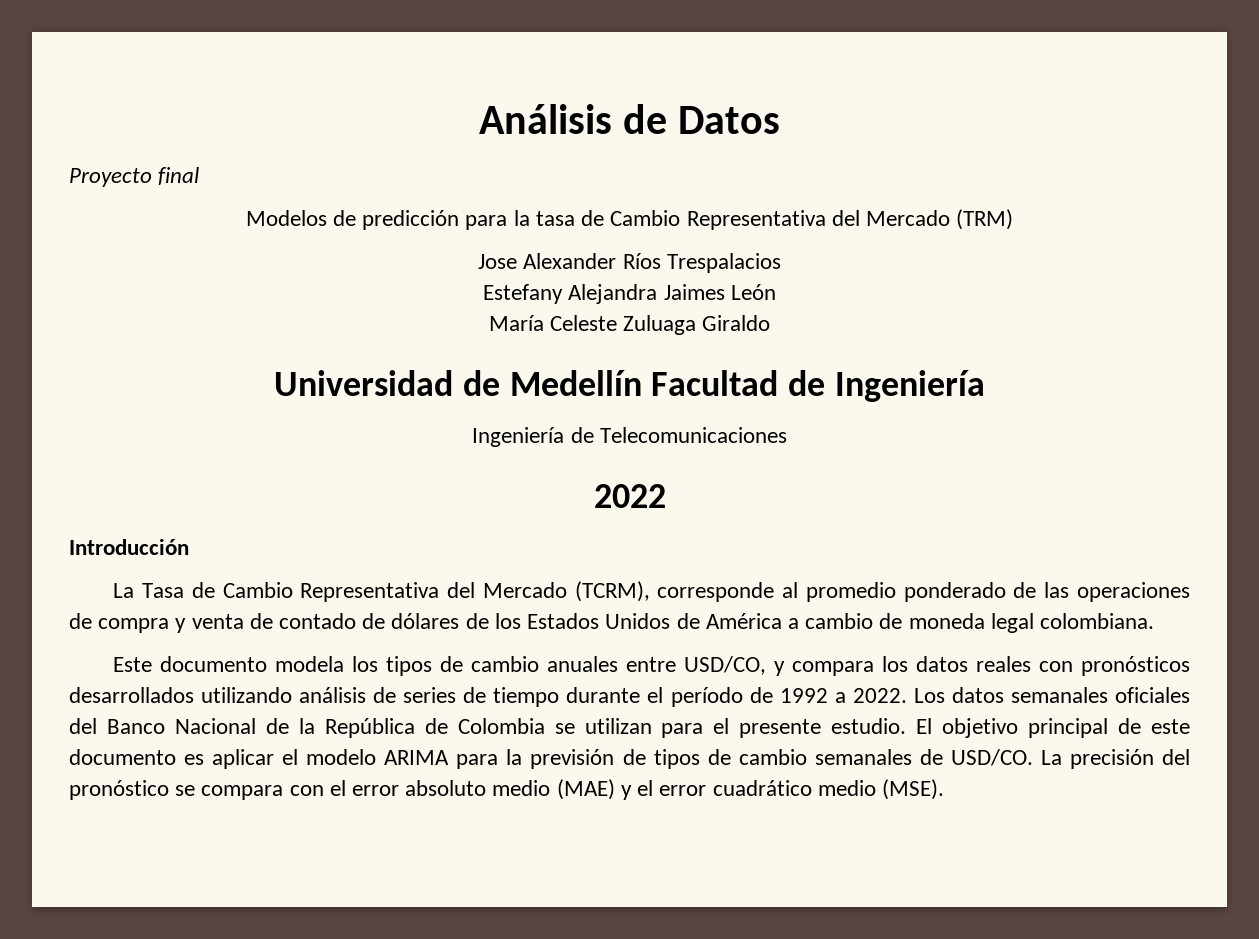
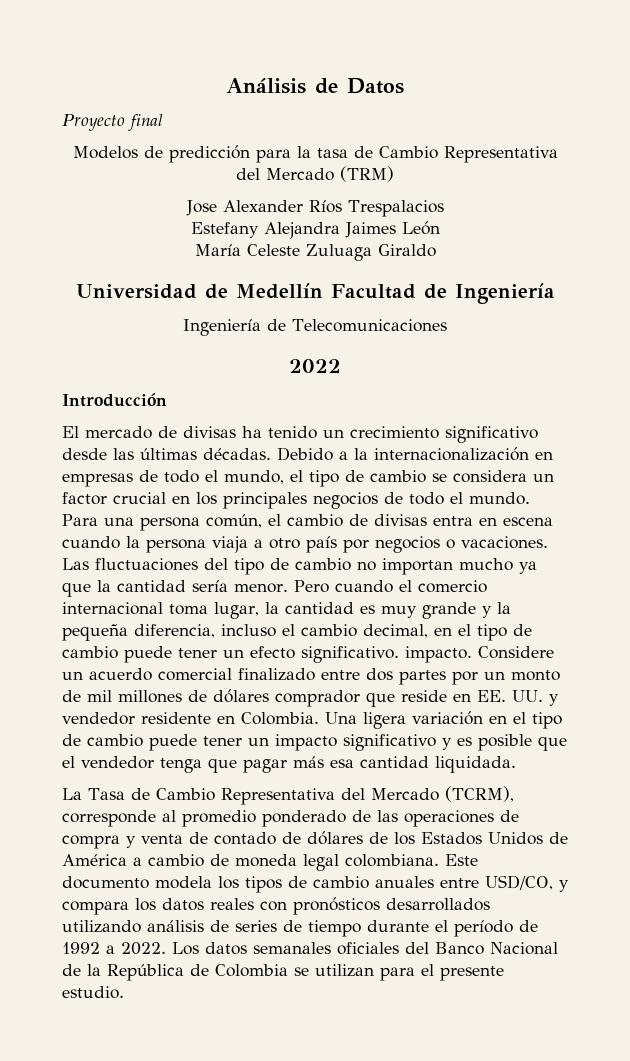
(189, 547) none -> [62,426,538,443] [62,447,553,461] [62,470,554,487] [62,492,530,509] [62,514,553,531] [62,536,548,553] [62,558,537,575] [62,580,487,597] [62,602,511,619] [62,624,532,641] [62,646,554,663] [62,668,560,685] [62,689,559,707] [62,711,562,729] [62,734,567,751] [62,756,516,773] // El mercado de divisas ha tenido un crecimiento significativo desde las últimas décadas. Debido a la internacionalización en empresas de todo el mundo, el tipo de cambio se considera un factor crucial en los principales negocios de todo el mundo. Para una persona común, el cambio de divisas entra en escena cuando la persona viaja a otro país por negocios o vacaciones. Las fluctuaciones del tipo de cambio no importan mucho ya que la cantidad sería menor. Pero cuando el comercio internacional toma lugar, la cantidad es muy grande y la pequeña diferencia, incluso el cambio decimal, en el tipo de cambio puede tener un efecto significativo. impacto. Considere un acuerdo comercial finalizado entre dos partes por un monto de mil millones de dólares comprador que reside en EE. UU. y vendedor residente en Colombia. Una ligera variación en el tipo de cambio puede tener un impacto significativo y es posible que el vendedor tenga que pagar más esa cantidad liquidada.
(1154, 621) // -> (439, 860) none
[916,718,1190,738] [69,749,1190,769] [69,779,944,800] El objetivo principal de este documento es aplicar el modelo ARIMA para la previsión de tipos de cambio semanales de USD/CO. La precisión del pronóstico se compara con el error absoluto medio (MAE) y el error cuadrático medio (MSE). -> (124, 992) none

